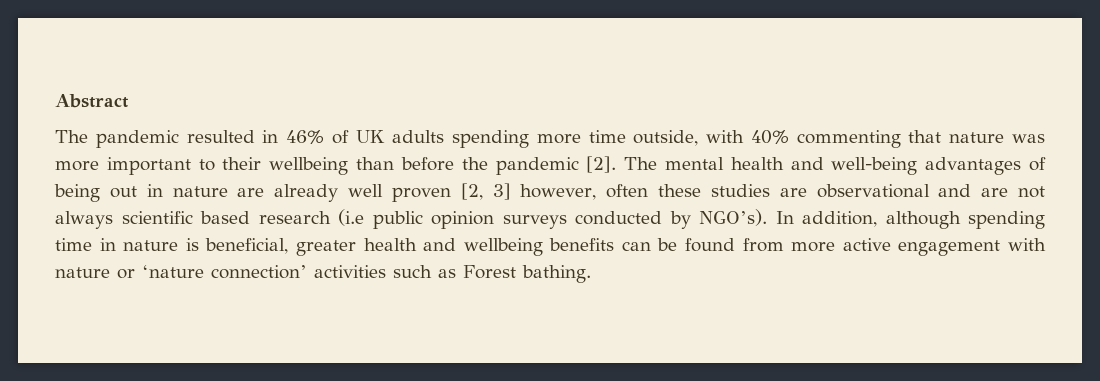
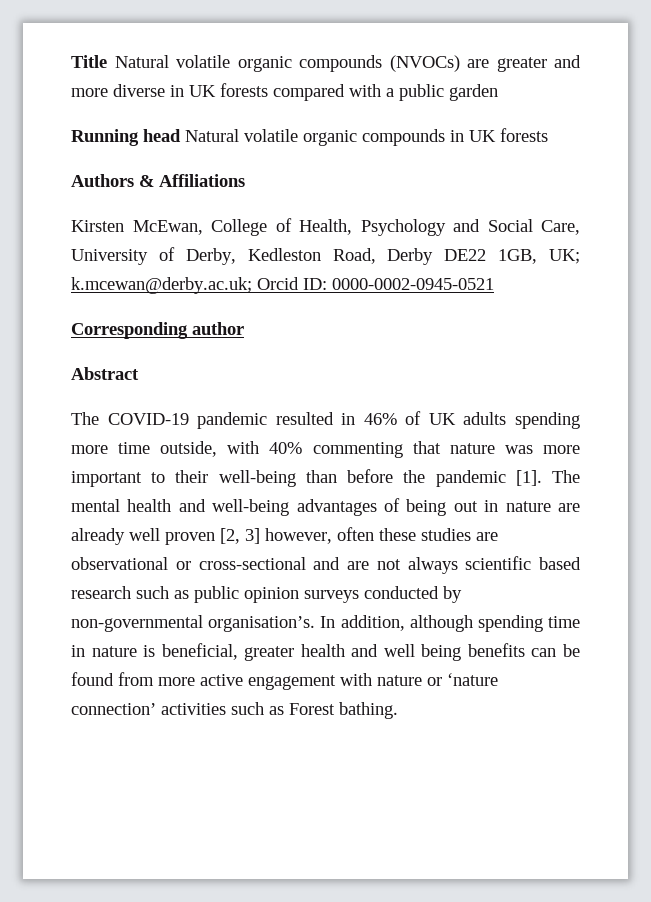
(55, 101) none -> [71,55,581,72] [71,83,498,101] [71,128,548,146] [71,174,245,187] [71,218,580,236] [71,247,580,265] [71,277,494,294] [71,322,244,339] Title Natural volatile organic compounds (NVOCs) are greater and more diverse in UK forests compared with a public garden // Running head Natural volatile organic compounds in UK forests // Authors & Affiliations // Kirsten McEwan, College of Health, Psychology and Social Care, University of Derby, Kedleston Road, Derby DE22 1GB, UK; k.mcewan@derby.ac.uk; Orcid ID: 0000-0002-0945-0521 // Corresponding author //
(88, 136) none -> [107,413,189,425] COVID-19
[269,157,349,175] wellbeing -> [218,470,296,487] well-being
[586,156,617,173] [2]. -> [515,470,542,486] [1].
(930, 191) none -> [175,557,306,570] or cross-sectional
[338,209,364,226] (i.e -> [136,586,189,599] such as
[699,209,767,226] NGO’s). -> [71,615,316,632] non-governmental organisation’s.
[463,238,543,256] wellbeing -> [383,644,462,661] well being

